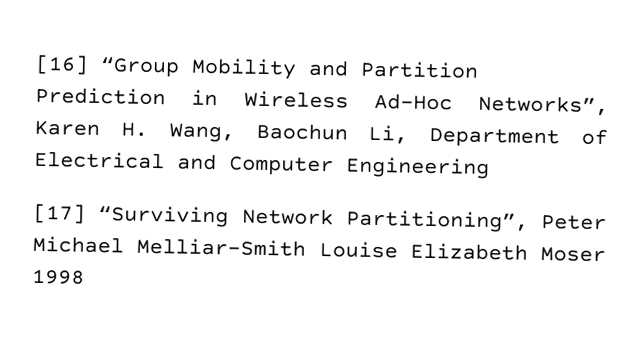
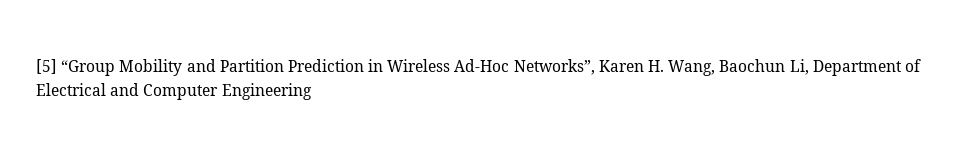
[35,54,89,75] [16] -> [36,59,57,74] [5]
[33,203,607,233] [32,235,606,263] [32,268,85,285] // [17] “Surviving Network Partitioning”, Peter Michael Melliar-Smith Louise Elizabeth Moser 1998 -> (312, 91) none

